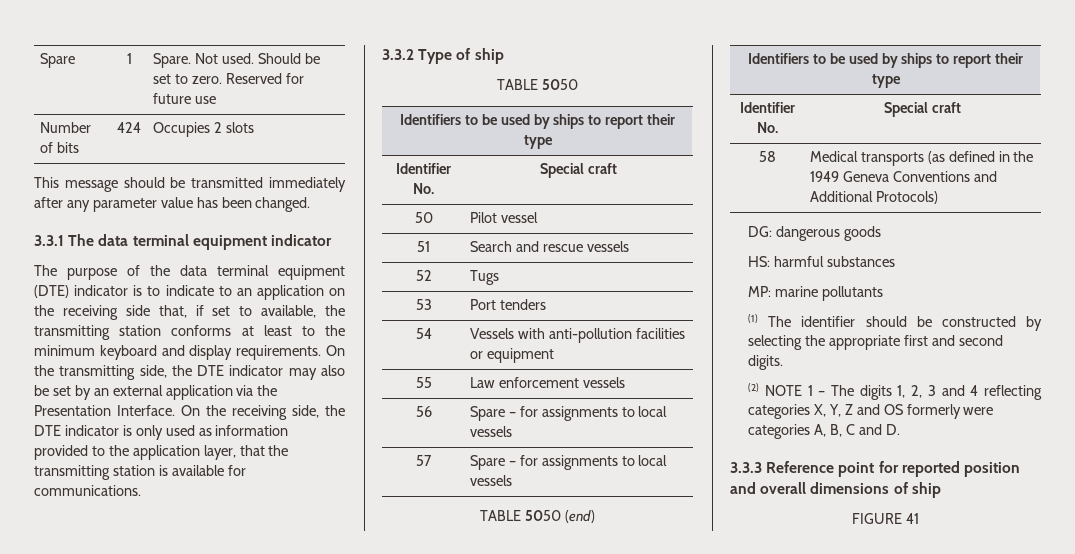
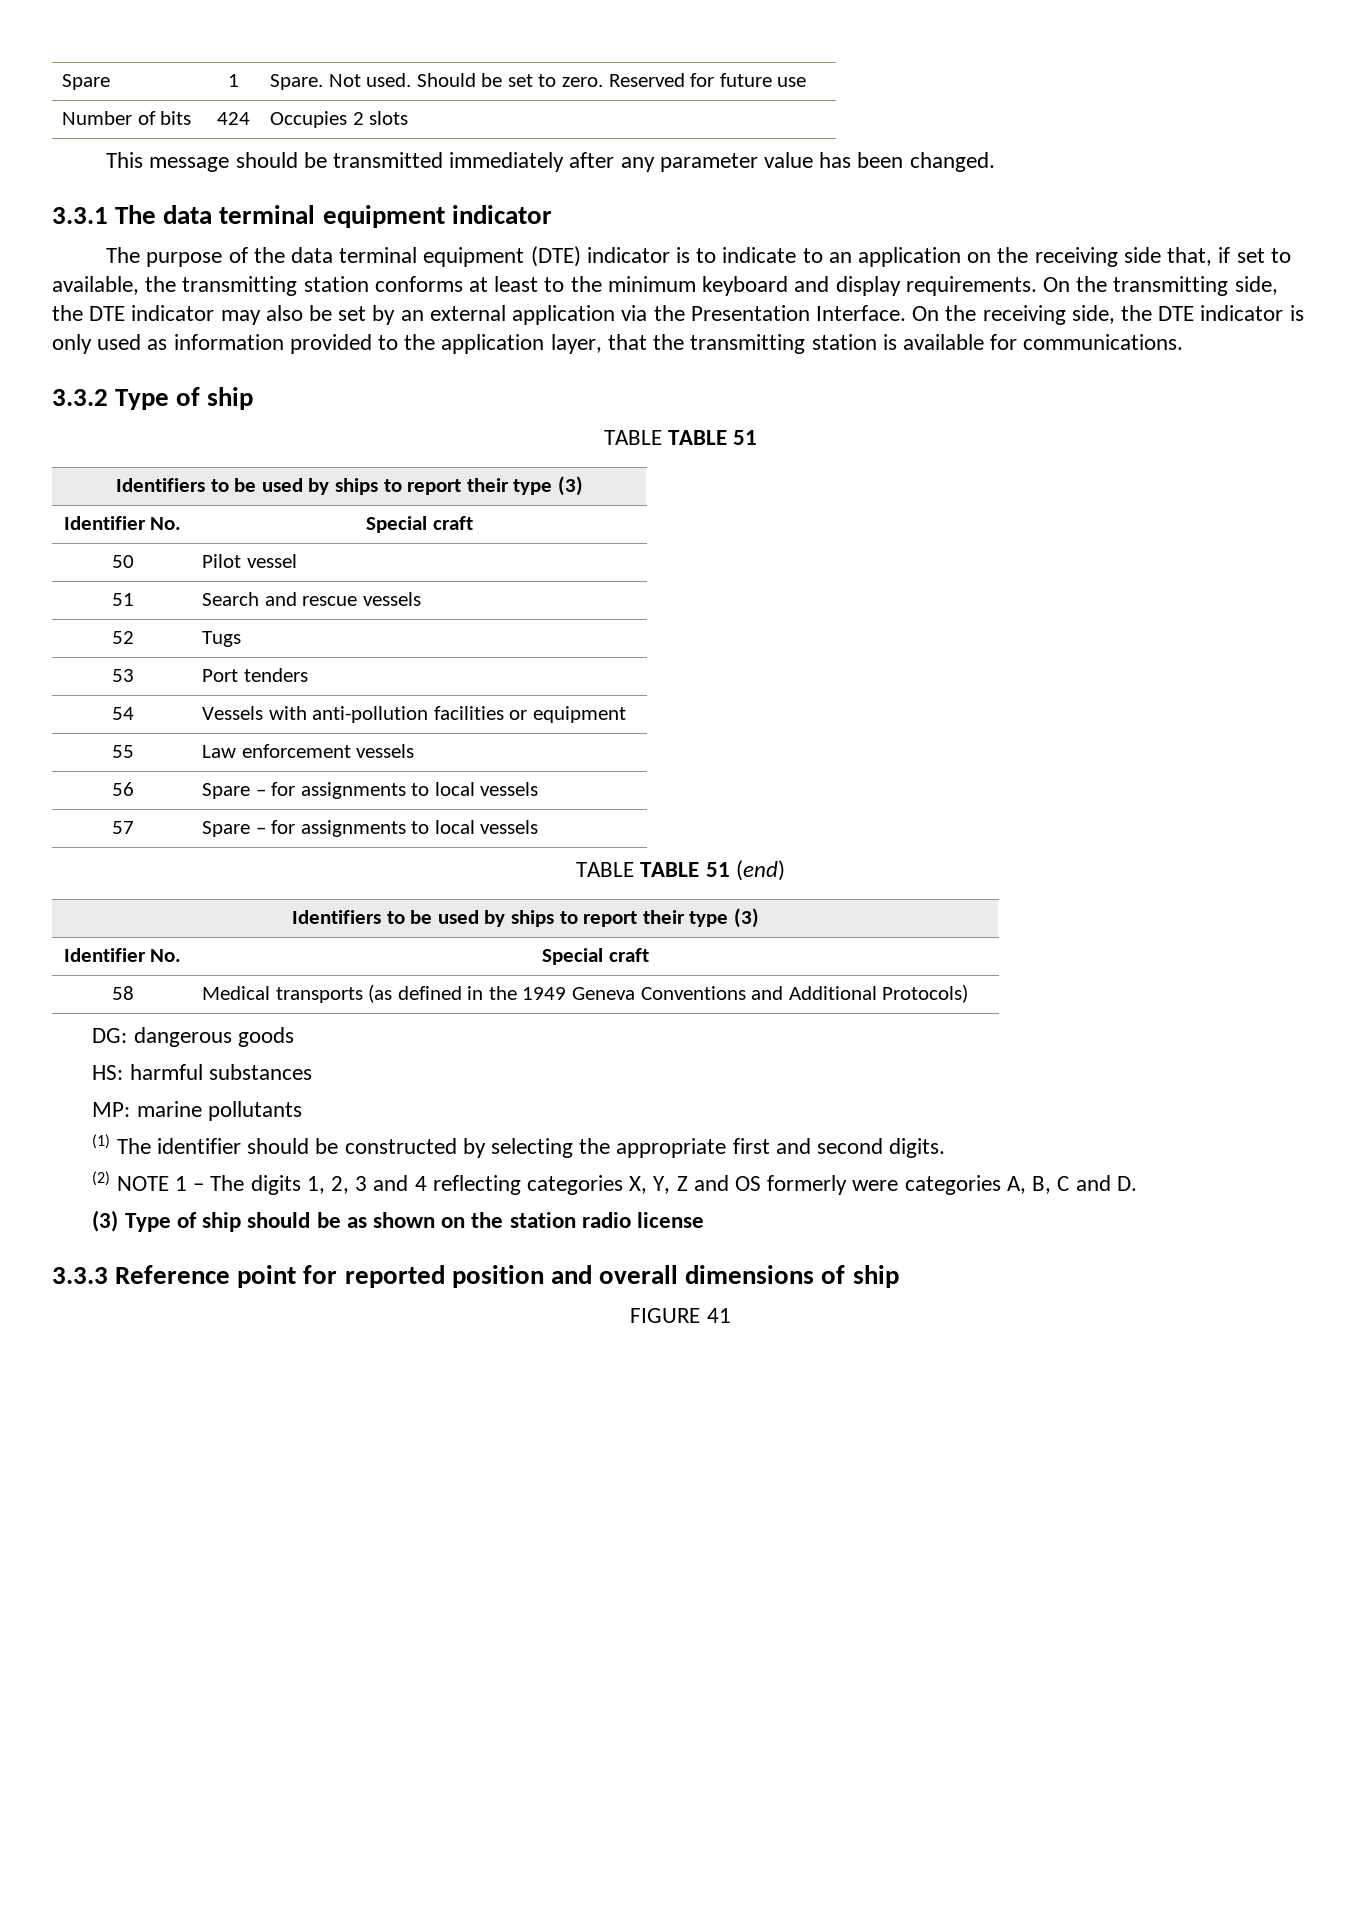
[541,79,578,90] 5050 -> [668,430,758,445] TABLE 51
(553, 142) none -> [557,476,583,496] (3)
[525,510,561,521] 5050 -> [640,862,730,877] TABLE 51
(901, 81) none -> [733,908,759,928] (3)
(900, 429) none -> [92,1210,704,1232] // (3) Type of ship should be as shown on the station radio license

